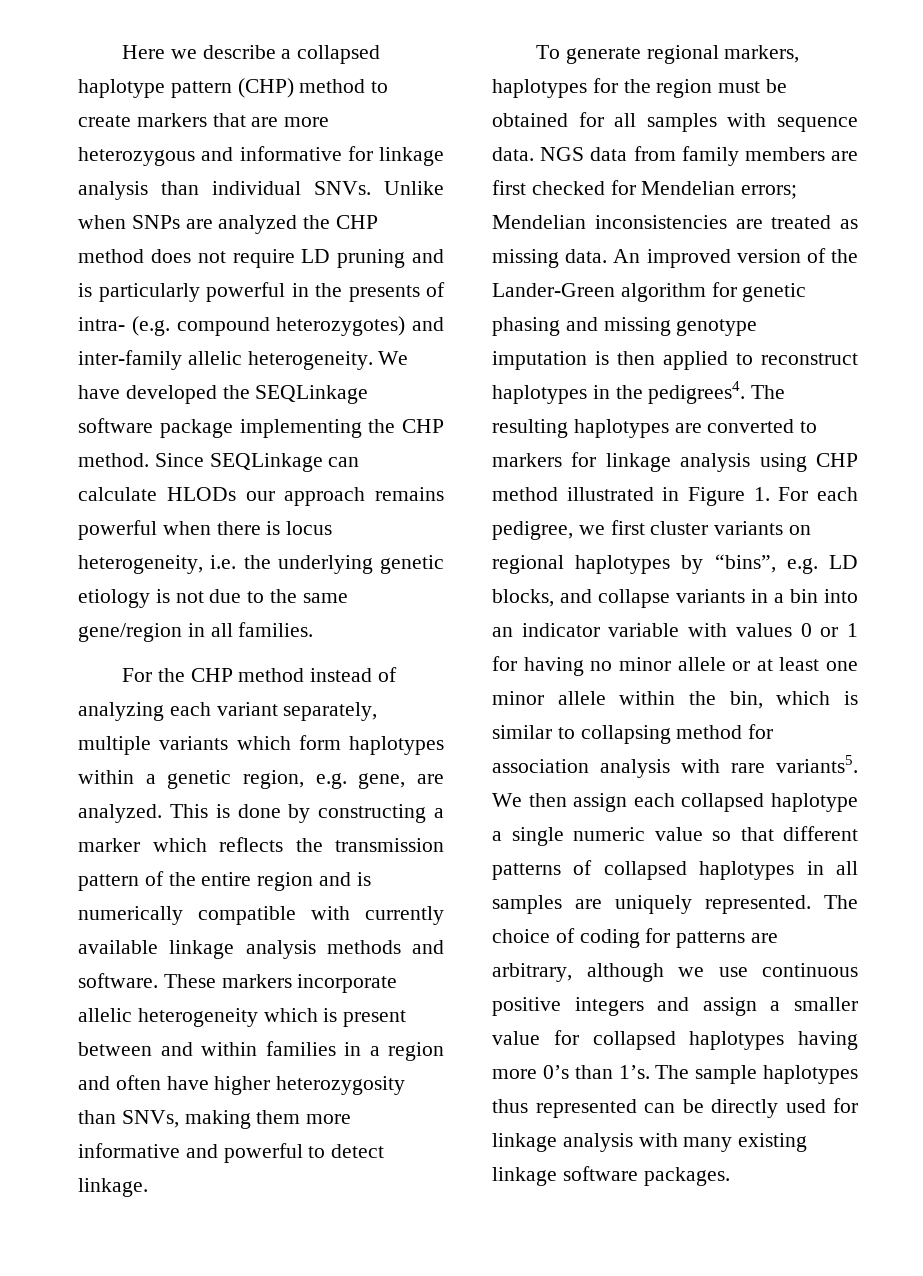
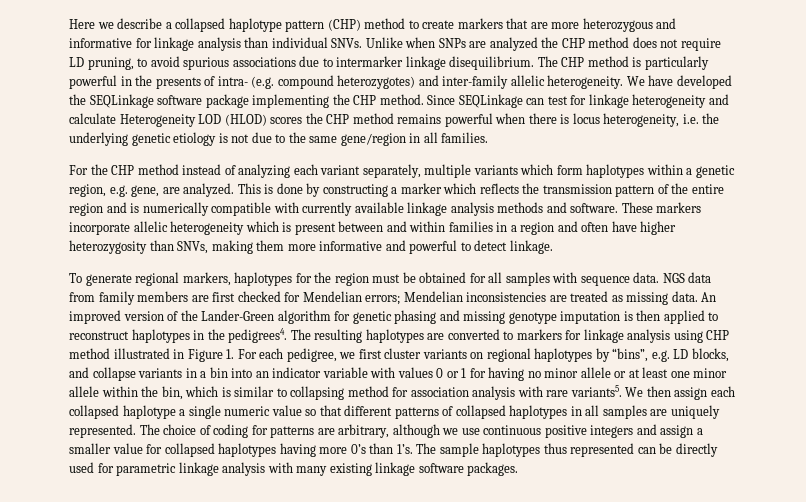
[337,249,444,268] pruning and -> [87,56,629,70] pruning, to avoid spurious associations due to intermarker linkage disequilibrium. The CHP method
[78,487,366,506] calculate HLODs our approach -> [547,94,729,108] [69,113,394,127] test for linkage heterogeneity and calculate Heterogeneity LOD (HLOD) scores the CHP method
(858, 1105) none -> [116,463,177,476] parametric

